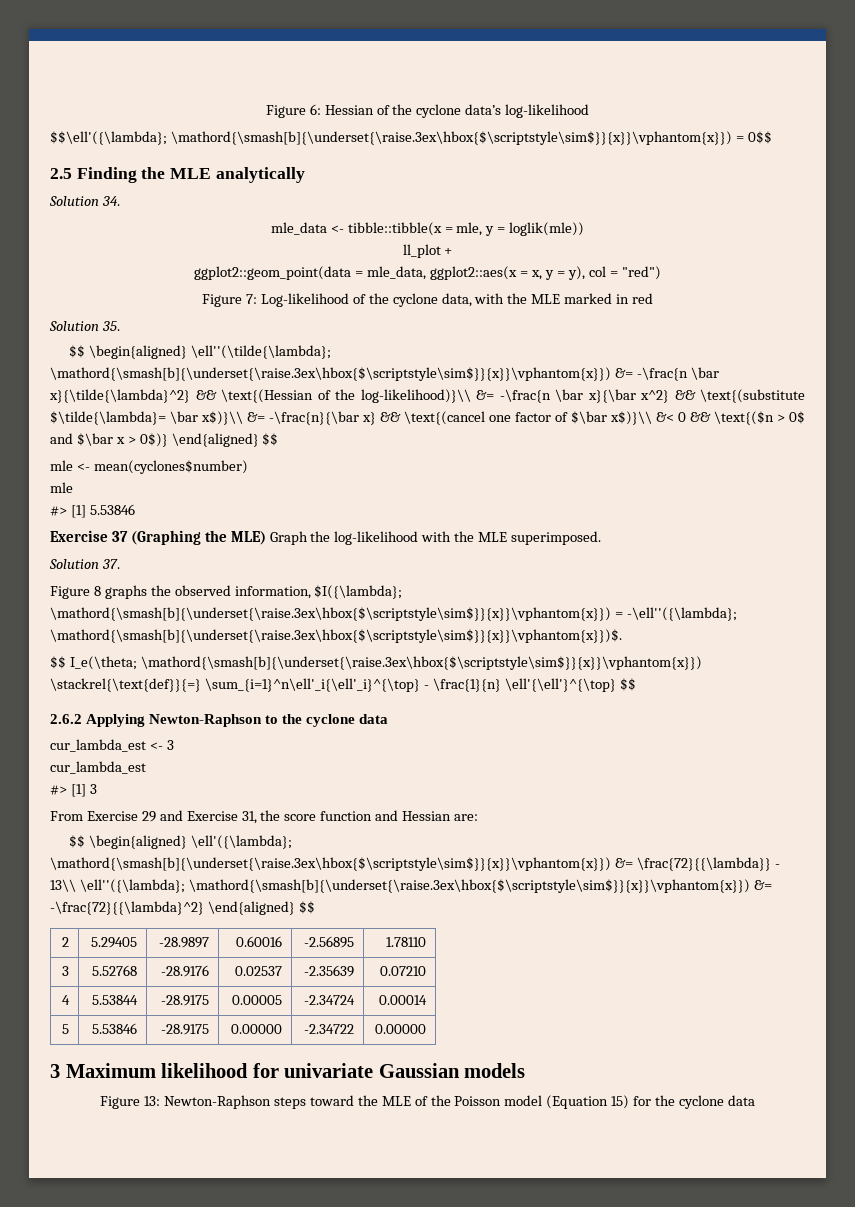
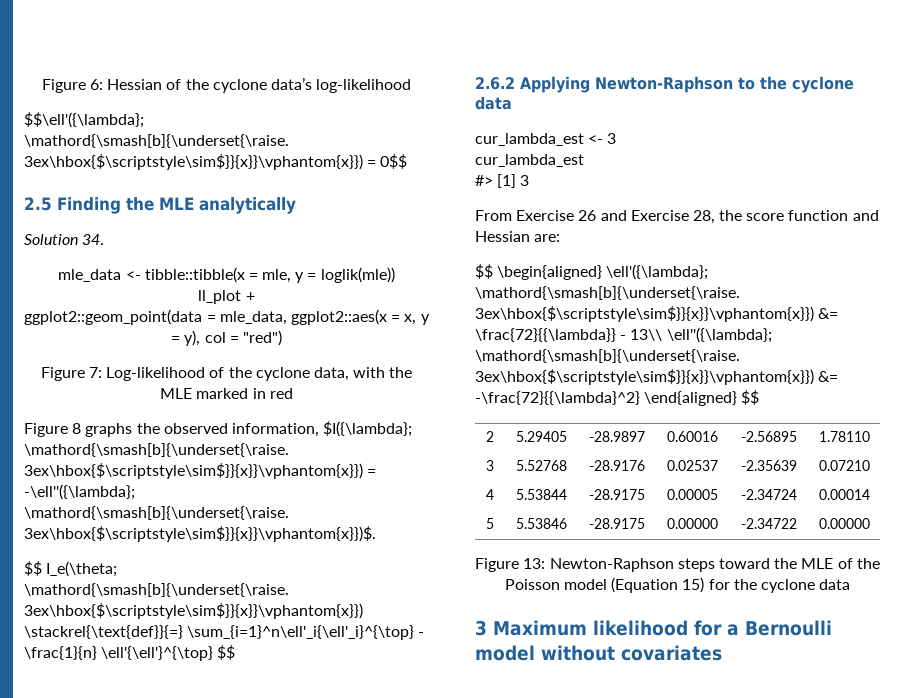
[49,321,120,331] [69,345,331,359] [50,367,719,381] [49,389,805,403] [50,411,805,425] [50,433,279,447] [50,460,248,474] [50,482,73,493] [50,504,135,518] [50,530,602,545] [49,559,120,569] // Solution 35. // $$ \begin{aligned} \ell''(\tilde{\lambda}; \mathord{\smash[b]{\underset{\raise.3ex\hbox{$\scriptstyle\sim$}}{x}}\vphantom{x}}) &= -\frac{n \bar x}{\tilde{\lambda}^2} && \text{(Hessian of the log-likelihood)}\\ &= -\frac{n \bar x}{\bar x^2} && \text{(substitute $\tilde{\lambda}= \bar x$)}\\ &= -\frac{n}{\bar x} && \text{(cancel one factor of $\bar x$)}\\ &< 0 && \text{($n > 0$ and $\bar x > 0$)} \end{aligned} $$ // mle <- mean(cyclones$number) // mle // #> [1] 5.53846 // Exercise 37 (Graphing the MLE) Graph the log-likelihood with the MLE superimposed. // Solution 37. -> (293, 393) none
[141,811,156,822] 29 -> [578,210,597,221] 26
[241,811,257,824] 31, -> [692,210,715,224] 28,
[50,1063,526,1078] // 3 Maximum likelihood for univariate Gaussian models -> (871, 523) none
(755, 1100) none -> [475,620,832,636] [475,645,722,661] // 3 Maximum likelihood for a Bernoulli model without covariates

